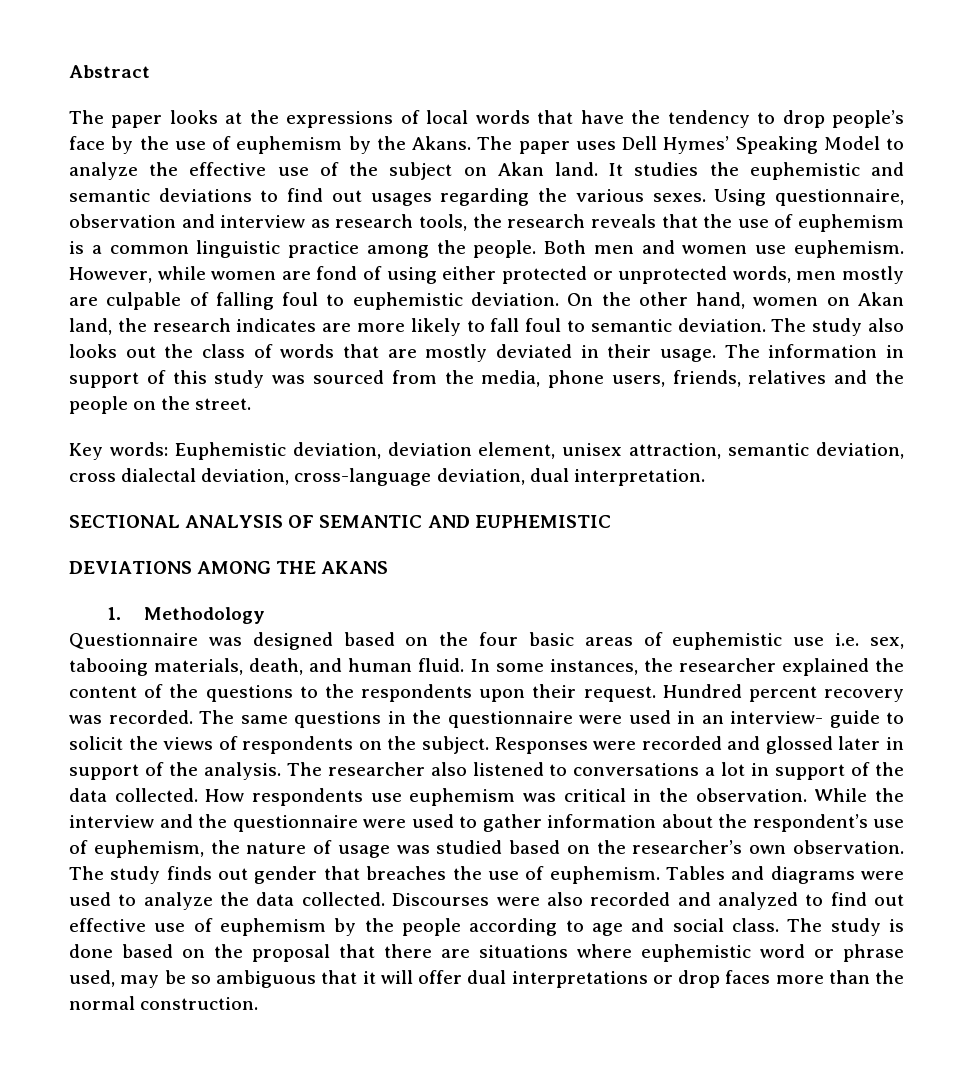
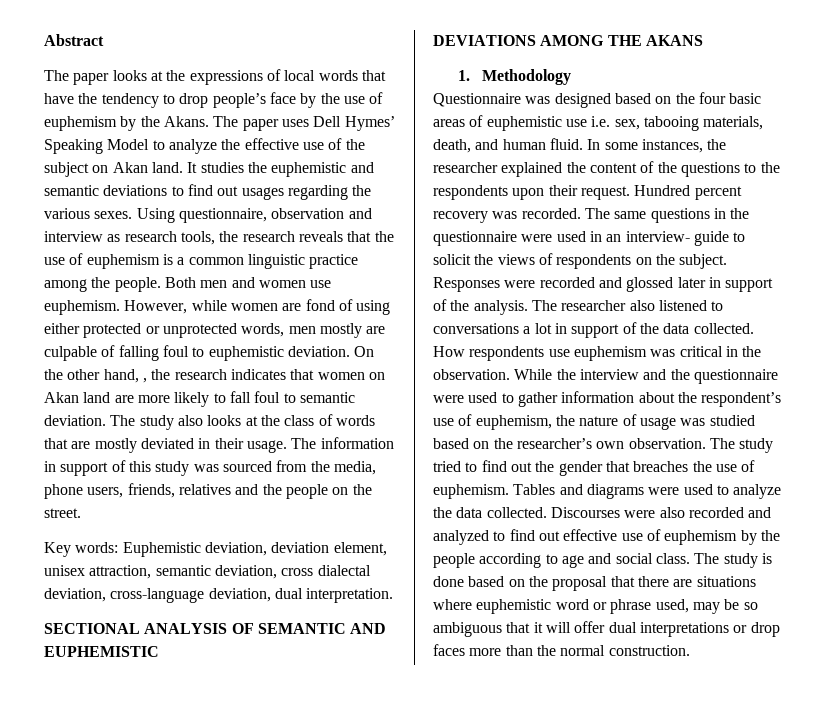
[753,292,905,306] [69,318,317,335] women on Akan land, the research indicates -> [142,369,385,383] [44,392,111,403] , the research indicates that women on Akan land
[125,346,156,358] out -> [245,416,258,426] at
[166,866,249,880] finds out -> [433,460,555,472] tried to find out the

